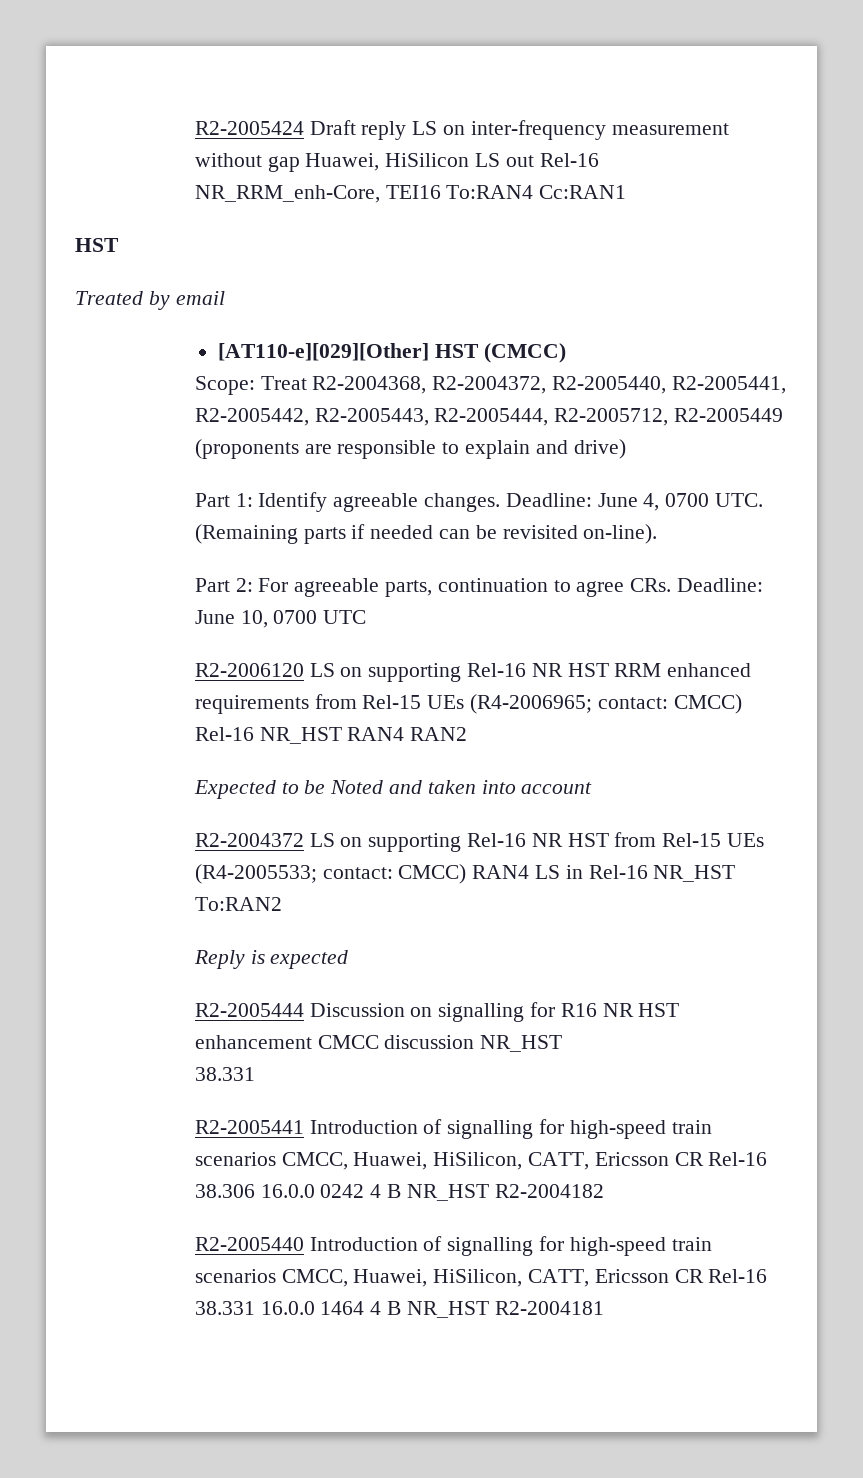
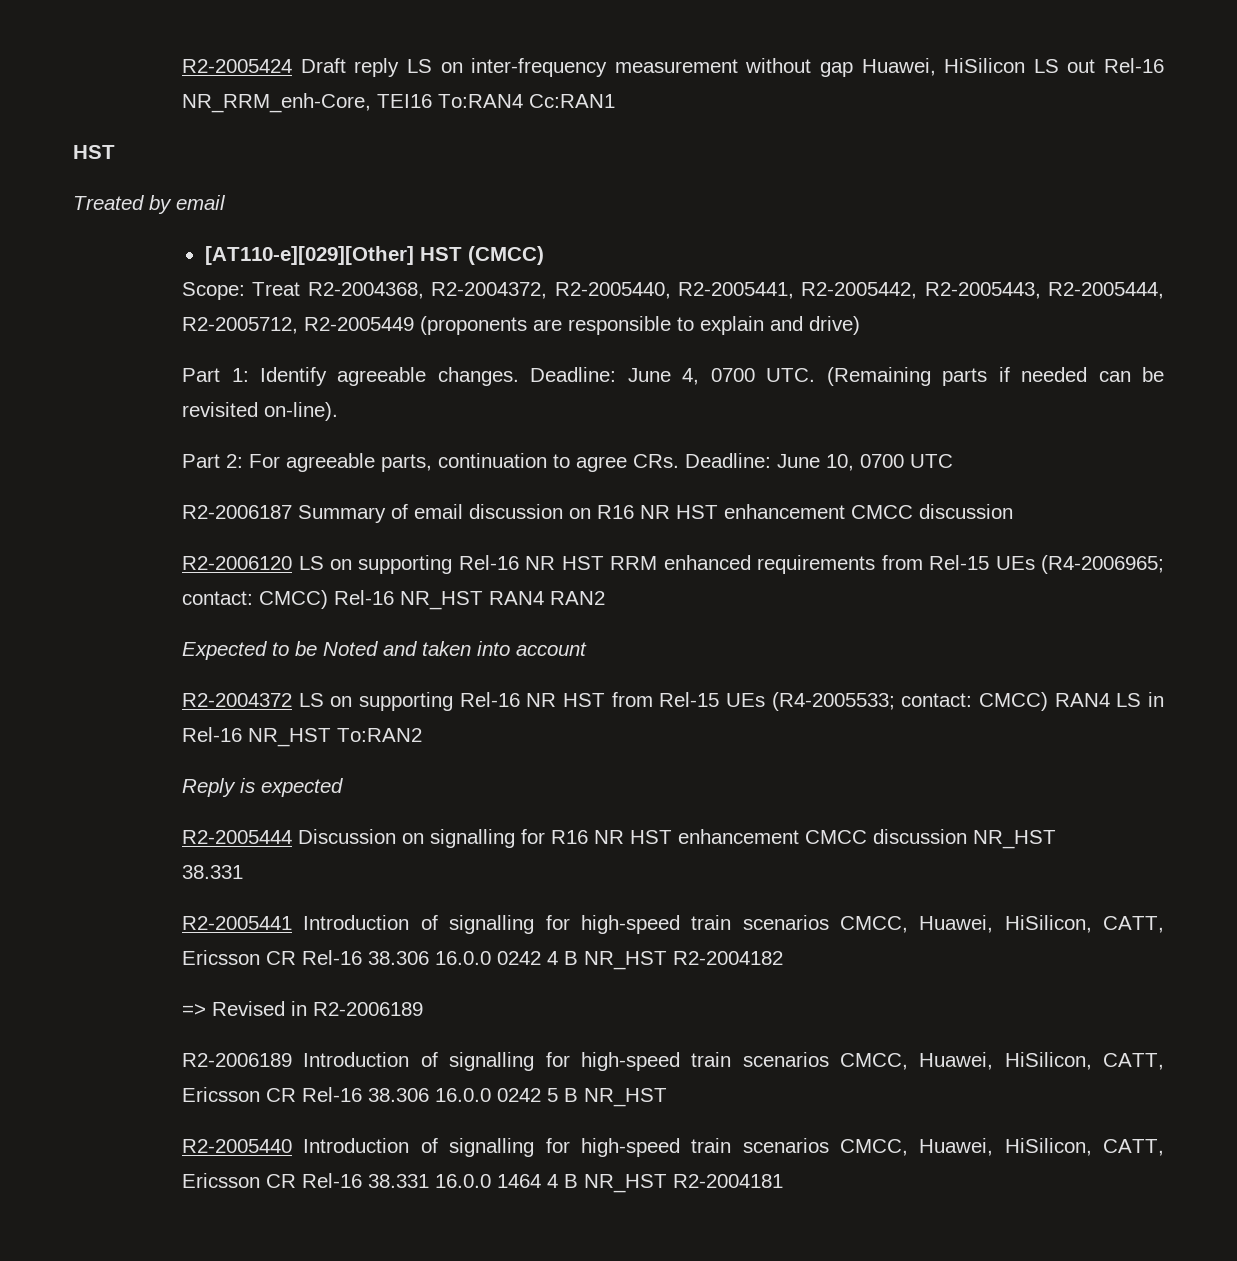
(367, 617) none -> [182,504,1014,523] // R2-2006187 Summary of email discussion on R16 NR HST enhancement CMCC discussion
(604, 1191) none -> [182,1001,424,1016] [182,1052,1164,1071] [182,1087,668,1107] // => Revised in R2-2006189 // R2-2006189 Introduction of signalling for high-speed train scenarios CMCC, Huawei, HiSilicon, CATT, Ericsson CR Rel-16 38.306 16.0.0 0242 5 B NR_HST

